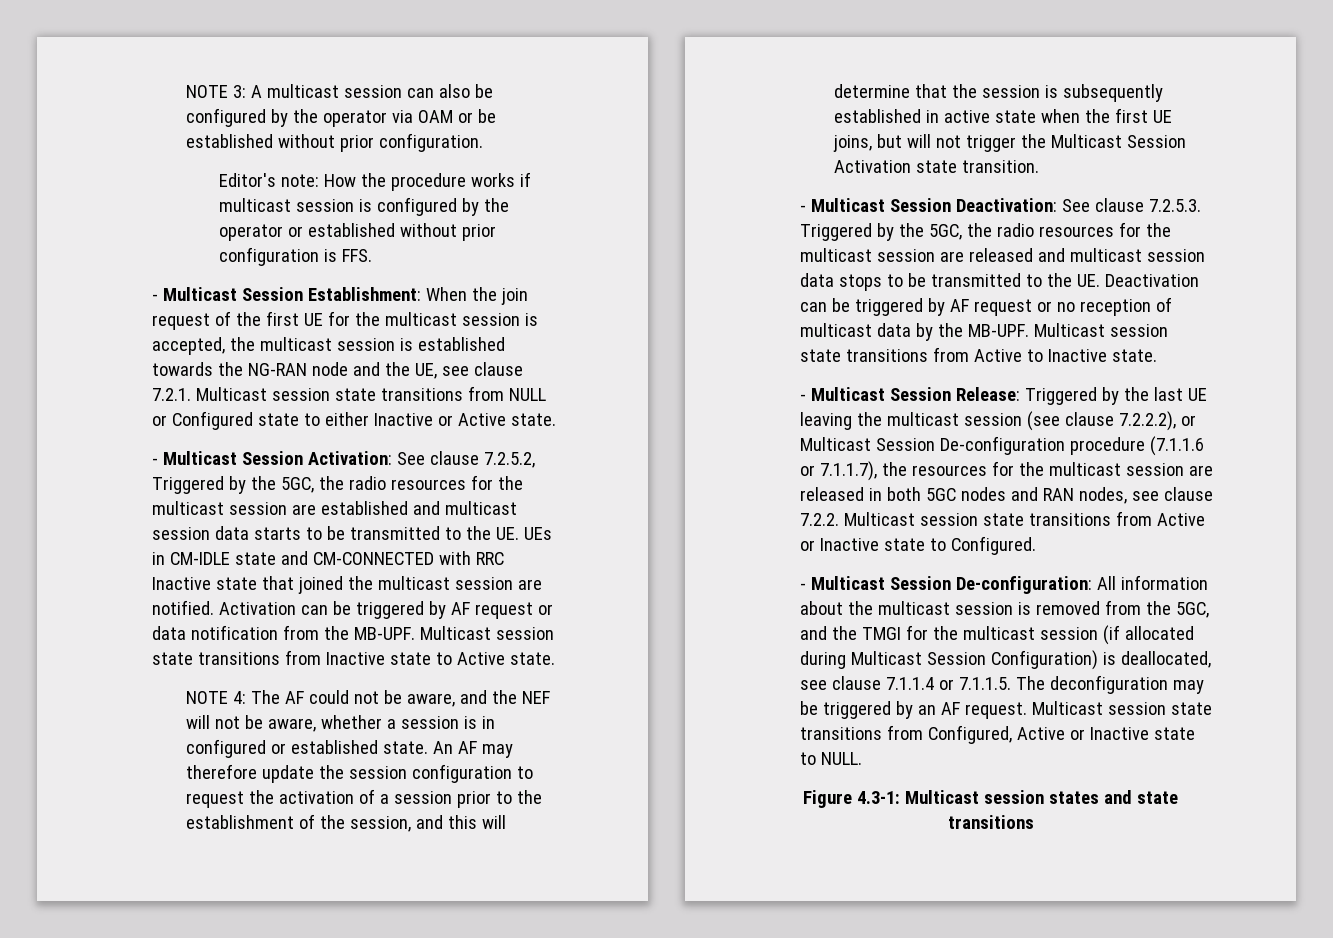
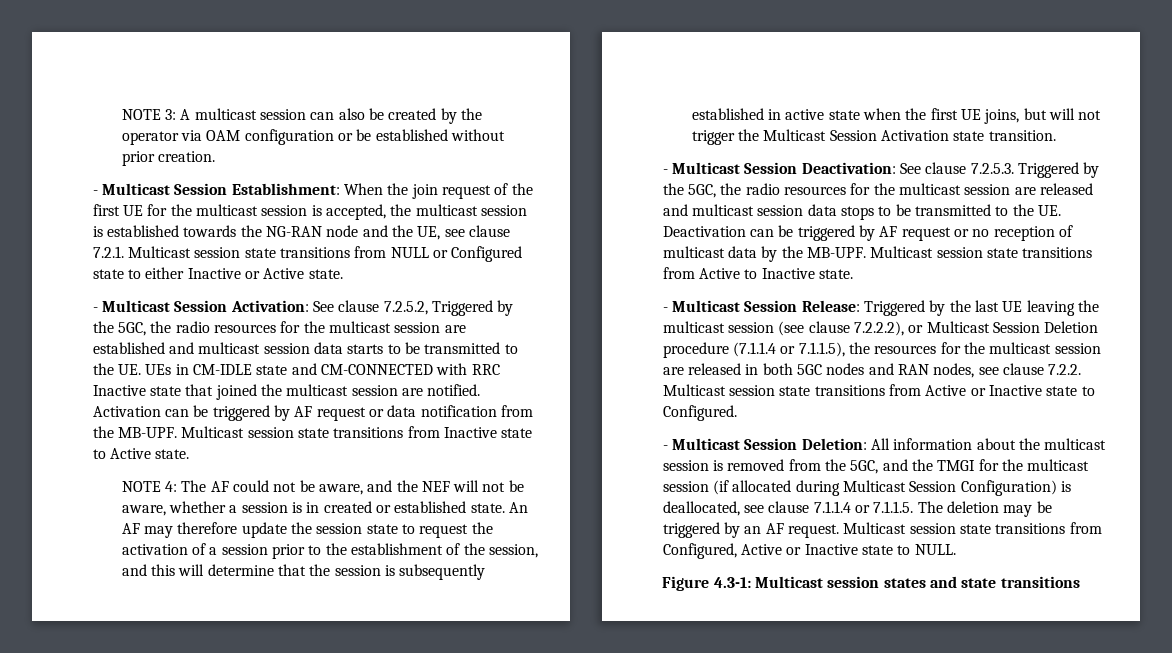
[185,108,266,127] configured -> [388,108,437,120] created
(453, 116) none -> [244,129,334,145] configuration
[378,133,483,152] [218,172,531,191] [218,197,509,216] [218,223,496,241] [218,247,372,266] configuration. // Editor's note: How the procedure works if multicast session is configured by the operator or established without prior configuration is FFS. -> [157,151,215,162] creation.
[185,739,266,758] configured -> [323,501,372,513] created
[411,764,512,783] configuration -> [366,524,398,534] state
[940,436,1205,456] [800,461,878,481] De-configuration procedure (7.1.1.6 or 7.1.1.7), -> [1044,321,1099,333] [662,342,845,358] Deletion procedure (7.1.1.4 or 7.1.1.5),
[956,576,1093,594] De-configuration: -> [801,438,867,450] Deletion:
[1050,675,1169,694] deconfiguration -> [947,501,1000,513] deletion

